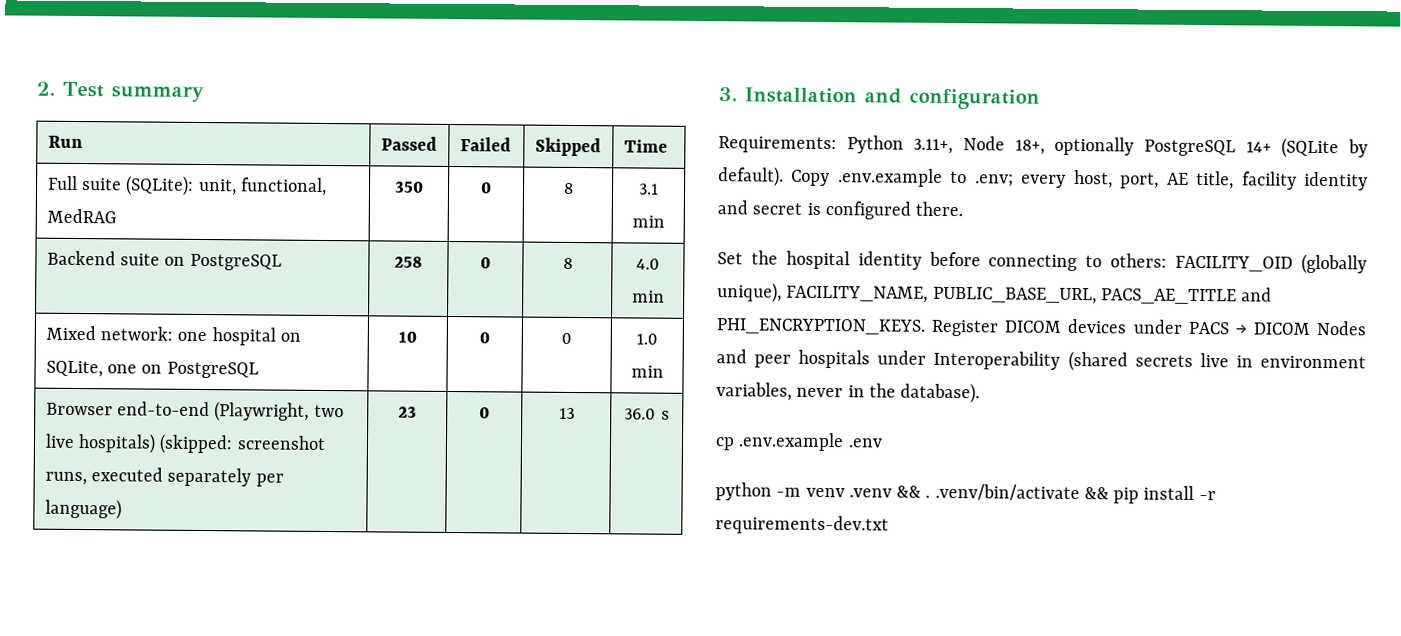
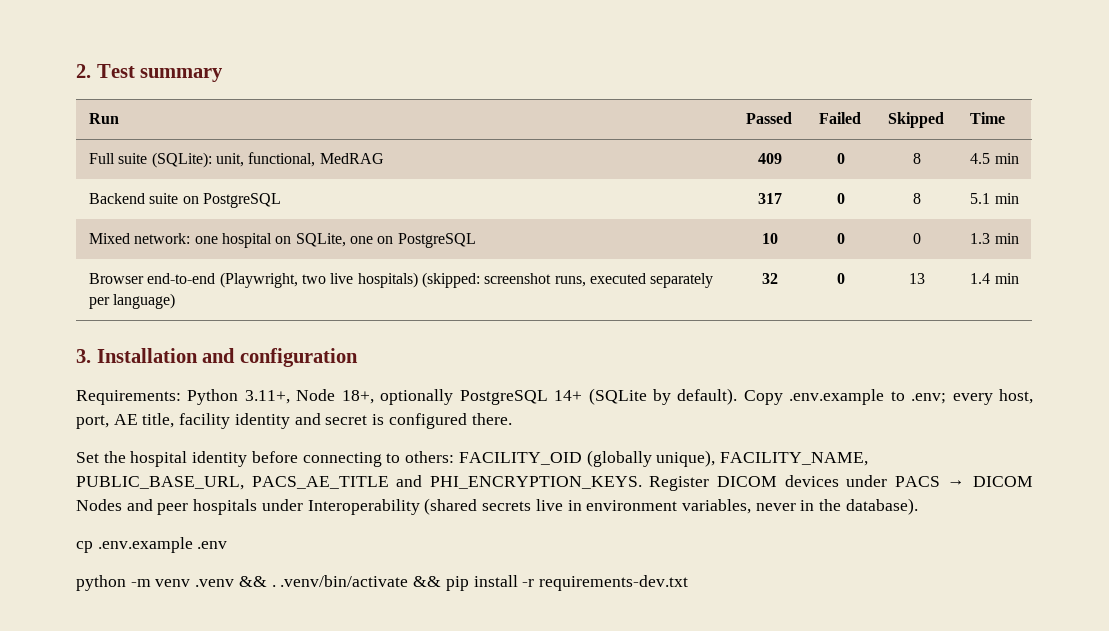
[394,181,424,193] [480,182,492,194] [562,182,574,194] [638,183,659,195] 350 | 0 | 8 | 3.1 -> [758,153,782,164] [837,153,845,164] [912,153,921,164] [970,153,991,164] 409 | 0 | 8 | 4.5
[394,256,423,268] [480,257,491,269] [562,257,573,269] [636,258,660,270] 258 | 0 | 8 | 4.0 -> [758,193,782,204] [837,193,845,204] [912,193,921,204] [970,193,991,204] 317 | 0 | 8 | 5.1
[636,333,658,345] 1.0 -> [970,233,991,244] 1.3
[398,406,417,418] 23 -> [762,273,778,284] 32
[624,408,670,420] 36.0 s -> [970,273,1019,284] 1.4 min

